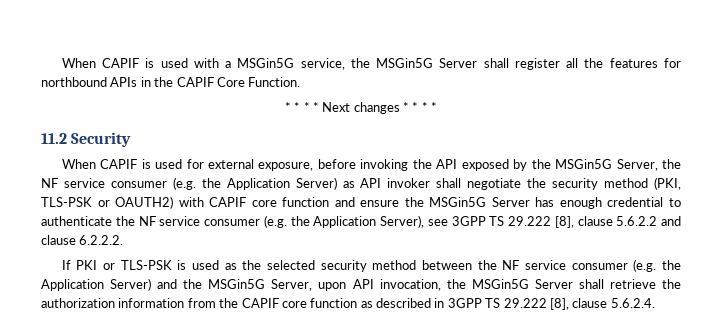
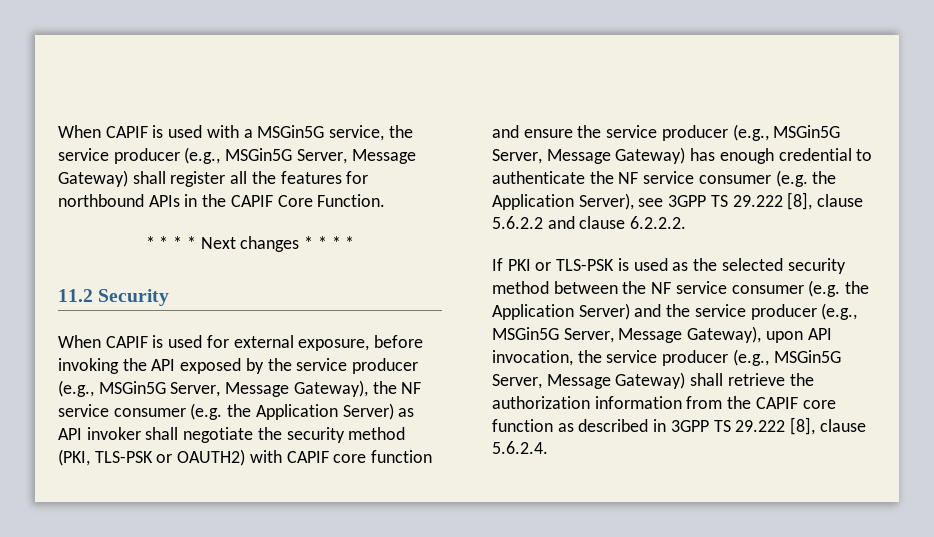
[376,58,478,68] MSGin5G Server -> [58,147,416,164] [58,170,128,187] service producer (e.g., MSGin5G Server, Message Gateway)
[555,159,658,171] MSGin5G Server, -> [296,358,419,374] [58,380,368,397] service producer (e.g., MSGin5G Server, Message Gateway),
[429,197,530,207] MSGin5G Server -> [606,124,841,141] [492,147,686,164] service producer (e.g., MSGin5G Server, Message Gateway)
[208,279,573,291] MSGin5G Server, upon API invocation, the MSGin5G Server -> [694,303,858,320] [492,326,832,343] [492,349,841,366] [492,372,686,389] service producer (e.g., MSGin5G Server, Message Gateway), upon API invocation, the service producer (e.g., MSGin5G Server, Message Gateway)

